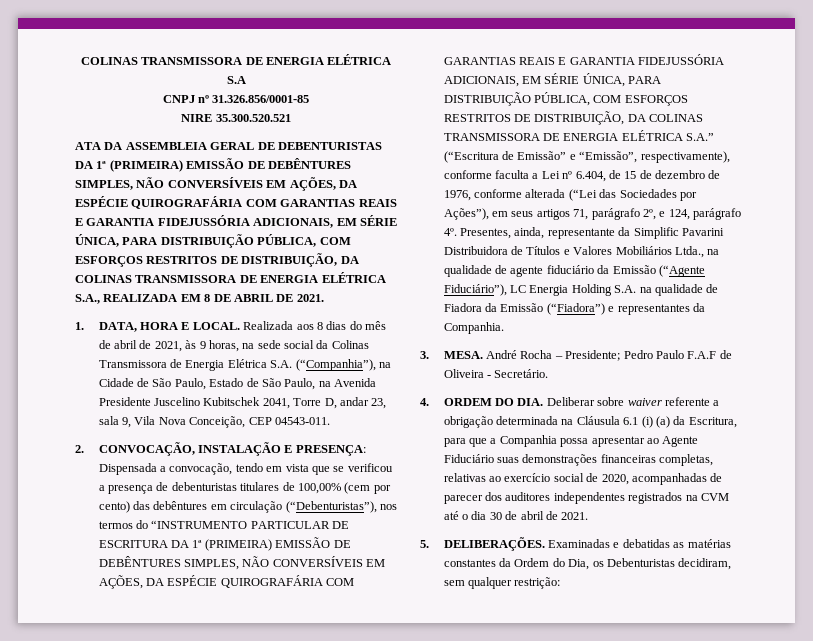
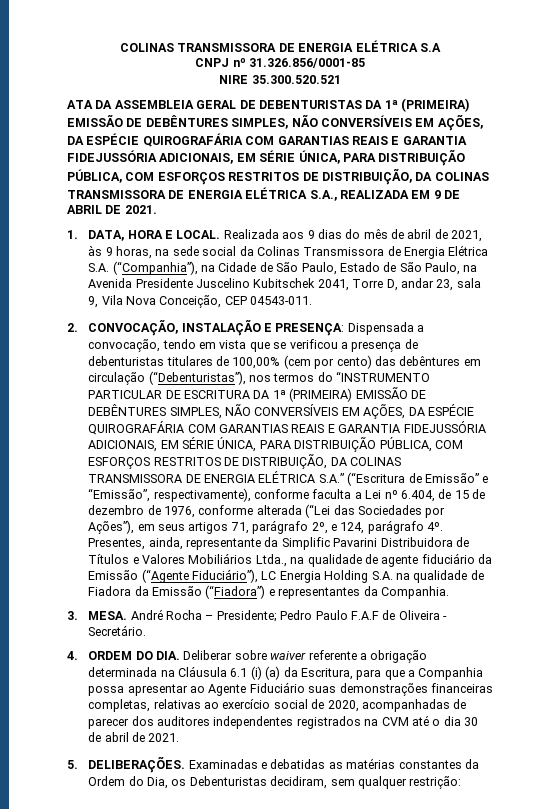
[204,294,211,302] 8 -> [433,190,441,199] 9
[316,322,323,330] 8 -> [307,230,315,239] 9

